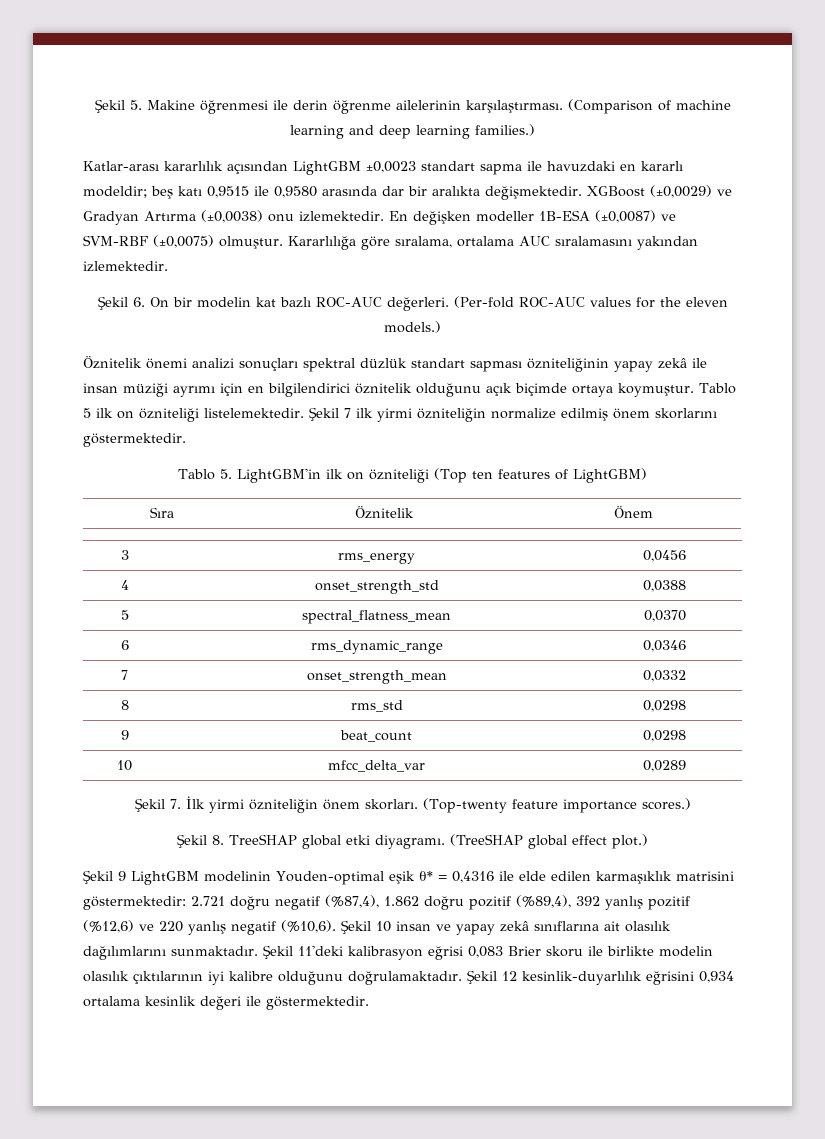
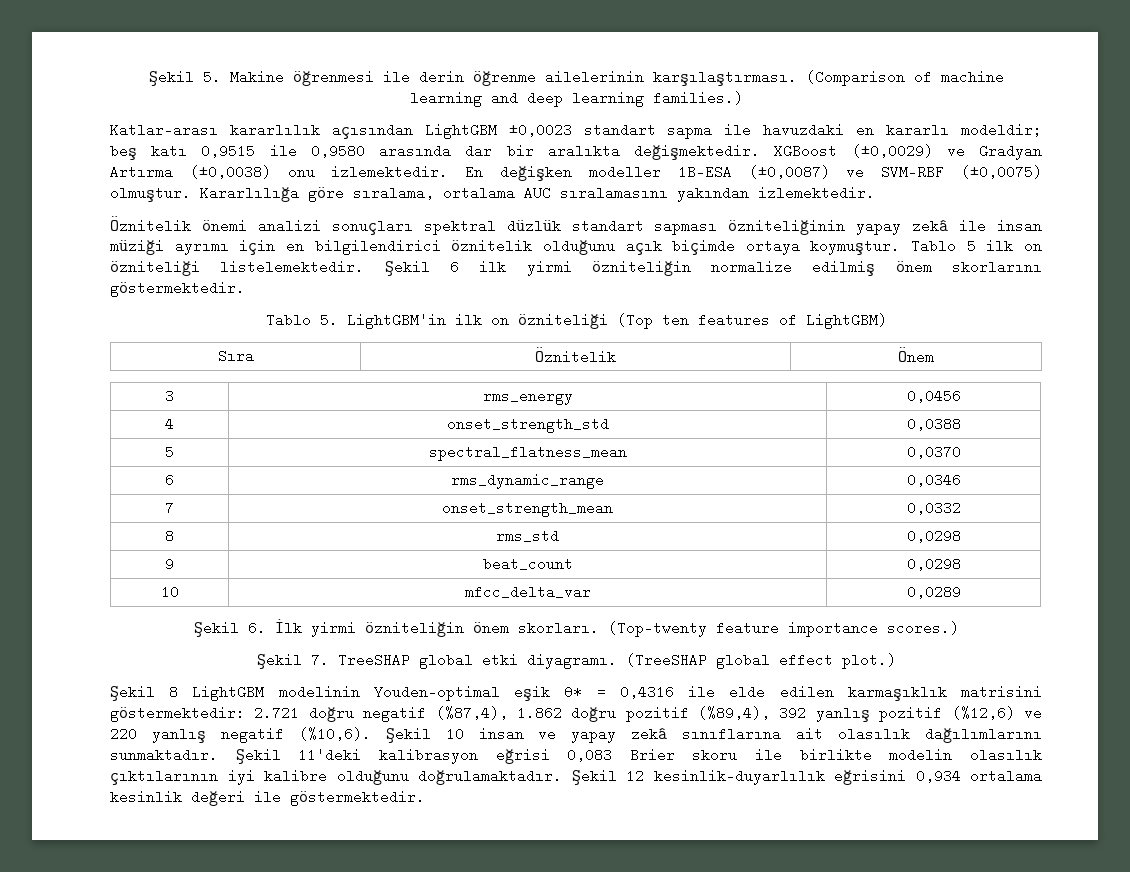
[97,296,728,311] [384,321,441,333] // Şekil 6. On bir modelin kat bazlı ROC-AUC değerleri. (Per-fold ROC-AUC values for the eleven models.) -> (875, 193) none
[344,408,351,418] 7 -> [449,260,459,274] 6
[169,799,181,809] 7. -> [247,621,266,635] 6.
[211,835,224,845] 8. -> [310,653,329,667] 7.
[118,871,126,881] 9 -> [169,685,179,699] 8

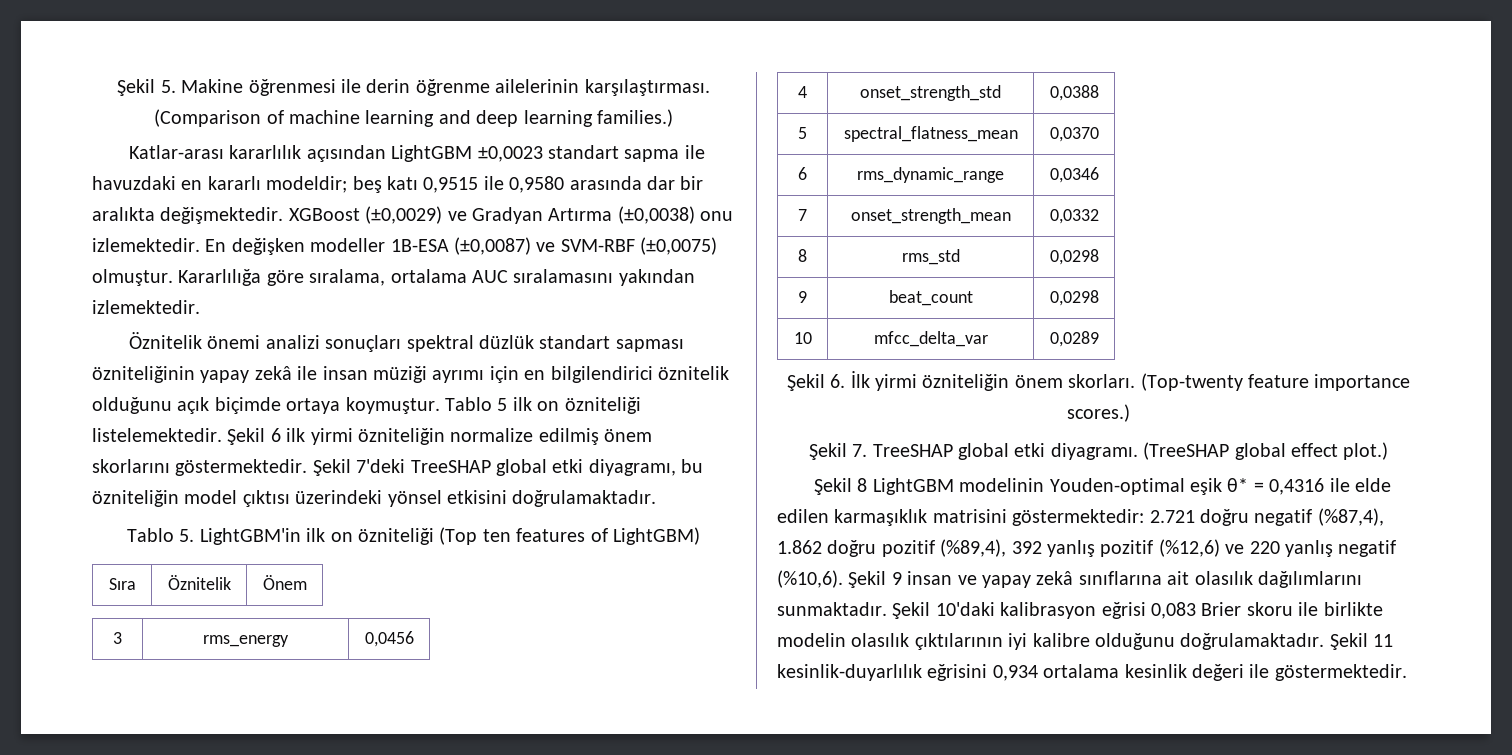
(245, 289) none -> [312,459,704,476] [92,490,657,507] Şekil 7'deki TreeSHAP global etki diyagramı, bu özniteliğin model çıktısı üzerindeki yönsel etkisini doğrulamaktadır.
[445,727,464,741] 10 -> [891,572,902,585] 9
[298,748,362,762] 11'deki -> [935,602,995,616] 10'daki
[626,769,644,783] 12 -> [1373,634,1394,647] 11

